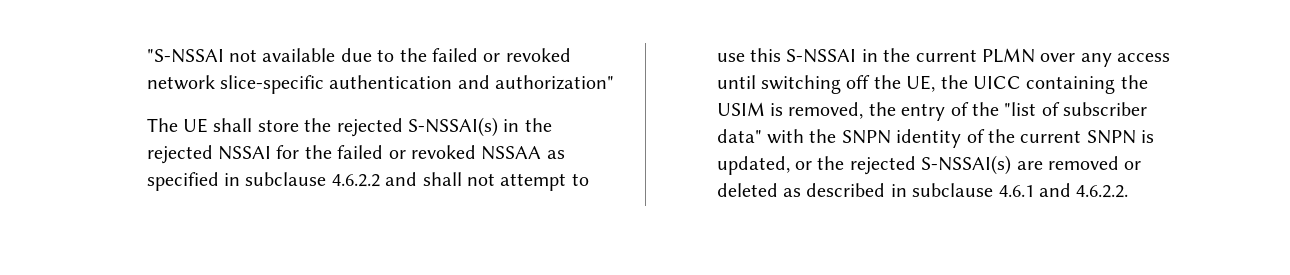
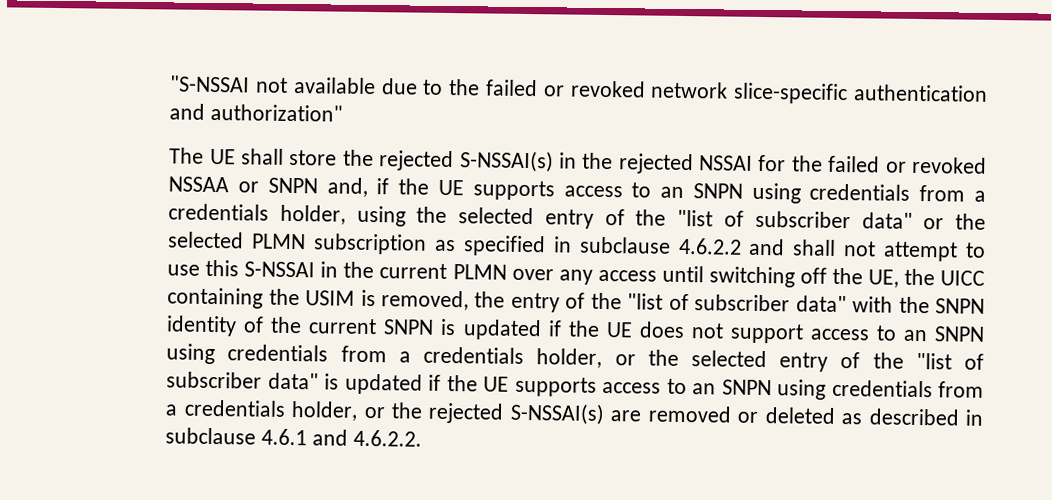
(542, 153) none -> [237,177,986,204] [168,203,986,230] [168,231,428,255] or SNPN and, if the UE supports access to an SNPN using credentials from a credentials holder, using the selected entry of the "list of subscriber data" or the selected PLMN subscription
[716,156,790,175] updated, -> [462,319,986,344] [166,343,985,372] [166,371,984,400] [165,399,359,421] updated if the UE does not support access to an SNPN using credentials from a credentials holder, or the selected entry of the "list of subscriber data" is updated if the UE supports access to an SNPN using credentials from a credentials holder,

